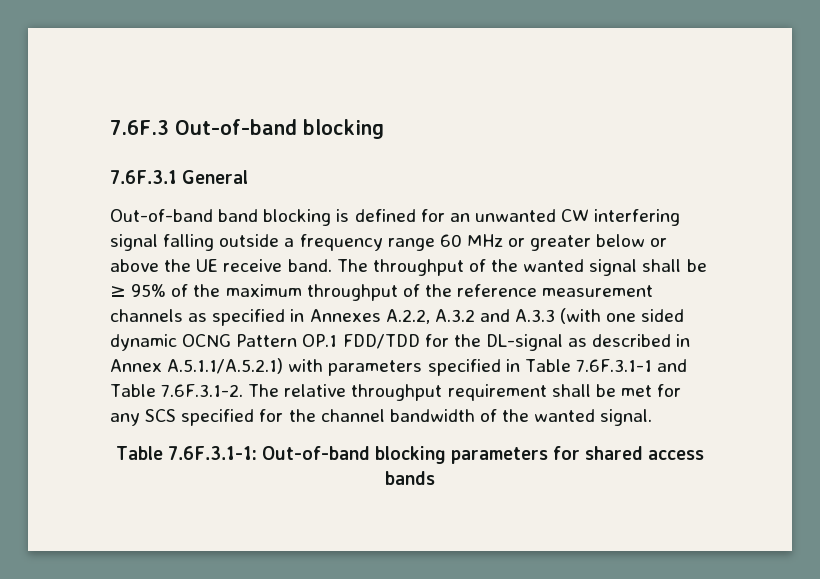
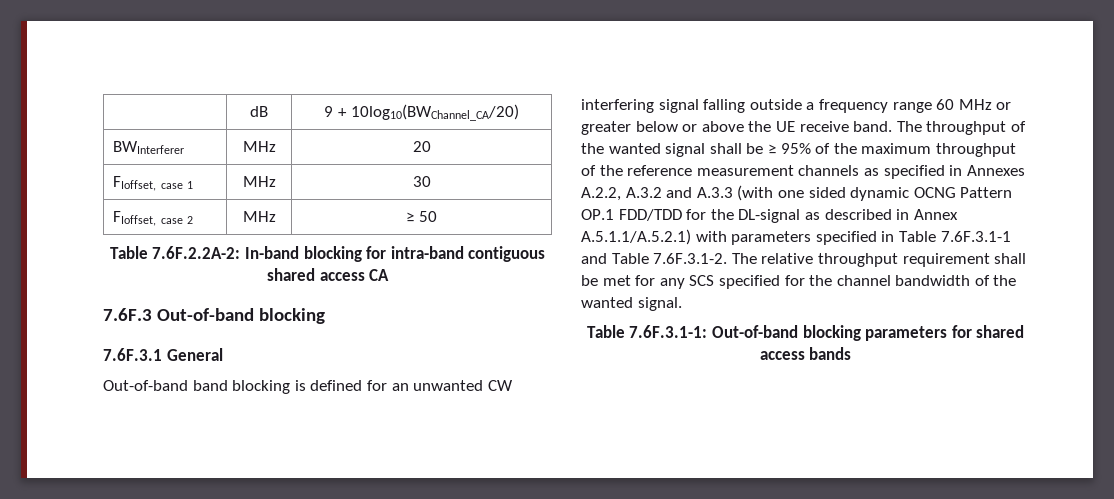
(110, 127) none -> [250,106,268,117] [324,104,519,121] [113,141,185,154] [242,141,276,152] [412,141,431,152] [113,176,194,191] [242,176,276,187] [412,176,431,187] [113,211,194,226] [242,211,276,222] [406,211,437,222] [109,246,546,262] [266,268,390,281] | dB | 9 + 10log10(BWChannel_CA/20) // BWInterferer | MHz | 20 // FIoffset, case 1 | MHz | 30 // FIoffset, case 2 | MHz | ≥ 50 // Table 7.6F.2.2A-2: In-band blocking for intra-band contiguous shared access CA //

